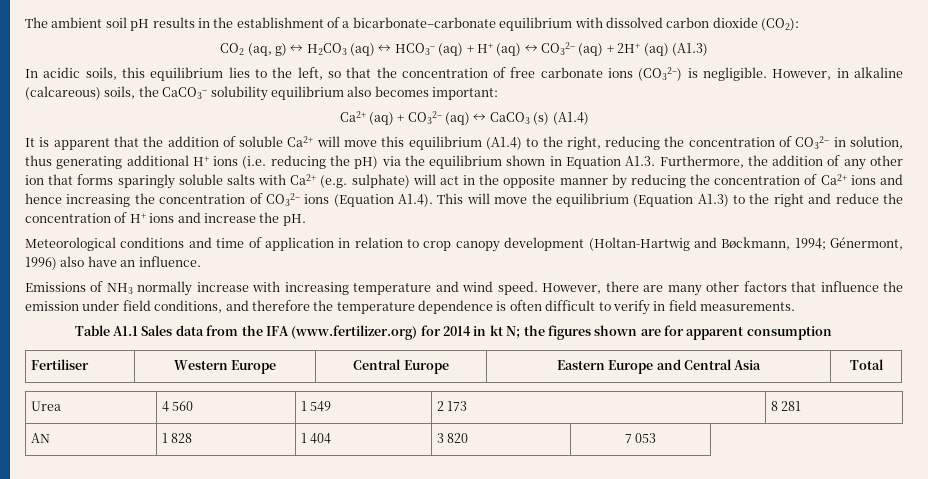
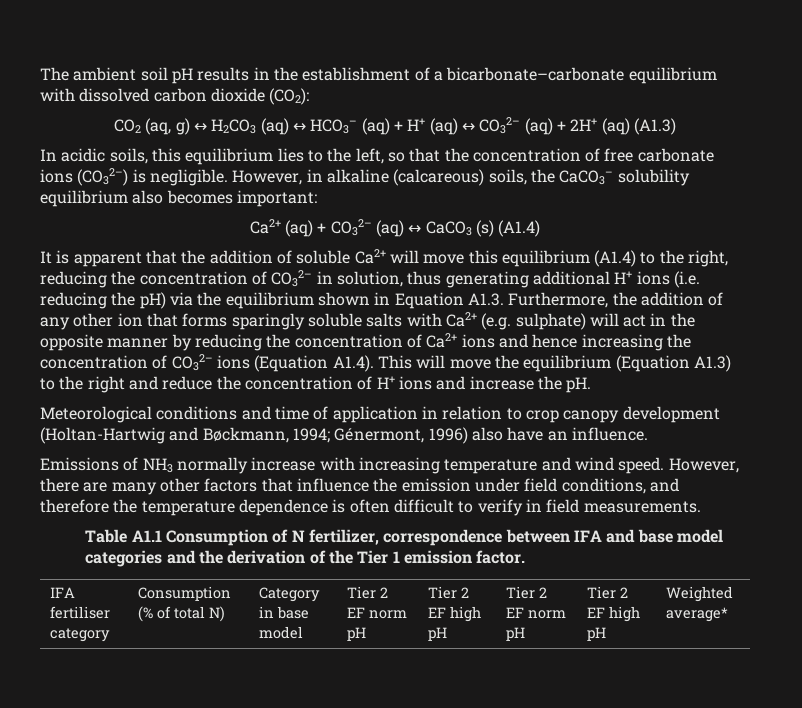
[141,325,832,340] [31,359,90,370] [173,360,277,374] [353,359,449,374] [556,359,762,374] [849,359,884,370] [31,401,62,411] [162,401,194,412] [301,401,332,412] [437,401,468,411] [771,401,802,411] [31,433,51,443] [162,433,193,443] [301,433,332,444] [437,433,469,443] [624,433,657,443] Sales data from the IFA (www.fertilizer.org) for 2014 in kt N; the figures shown are for apparent consumption // Fertiliser | Western Europe | Central Europe | Eastern Europe and Central Asia | Total // Urea | 4 560 | 1 549 | 2 173 | 8 281 // AN | 1 828 | 1 404 | 3 820 | 7 053 -> [166,529,723,546] [85,550,526,567] [49,587,75,598] [49,606,110,619] [49,628,110,642] [137,586,231,601] [137,606,225,622] [258,587,320,602] [258,606,309,619] [258,626,303,639] [346,586,388,599] [346,607,407,619] [346,627,366,641] [427,586,469,599] [427,606,481,622] [427,627,447,641] [505,586,547,599] [505,607,566,619] [505,627,525,641] [586,586,628,599] [586,606,640,622] [586,627,606,641] [665,586,733,602] [665,607,728,622] Consumption of N fertilizer, correspondence between IFA and base model categories and the derivation of the Tier 1 emission factor. // IFA fertiliser category | Consumption (% of total N) | Category in base model | Tier 2 EF norm pH | Tier 2 EF high pH | Tier 2 EF norm pH | Tier 2 EF high pH | Weighted average*

